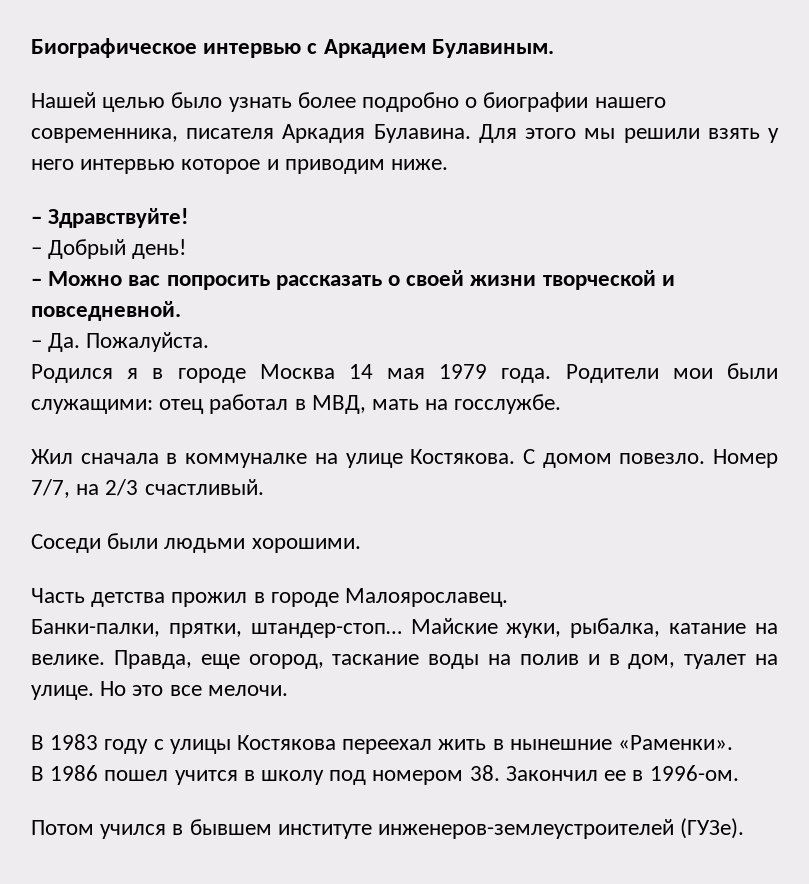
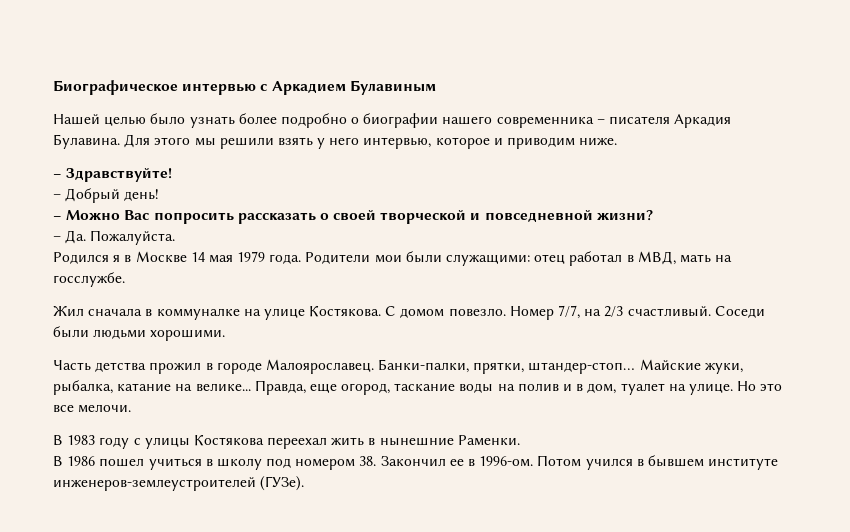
[431,39,554,58] Булавиным. -> [349,80,436,95] Булавиным
[31,128,178,143] современника, -> [496,117,605,128] современника –
[80,159,176,174] интервью -> [363,137,432,149] интервью,
[128,275,161,286] вас -> [124,210,150,220] Вас
[470,275,537,286] жизни -> (377, 215) none
[31,301,181,321] повседневной. -> [484,210,653,222] повседневной жизни?
[177,364,335,383] городе Москва -> [135,251,187,263] Москве
(264, 487) // -> (711, 311) none
(509, 597) // -> (374, 366) none
[31,654,105,665] велике. -> [195,383,251,392] велике...
[618,735,734,750] «Раменки». -> [457,435,520,446] Раменки.
[174,770,238,785] учится -> [148,458,202,470] учиться
(739, 773) // -> (534, 461) none

